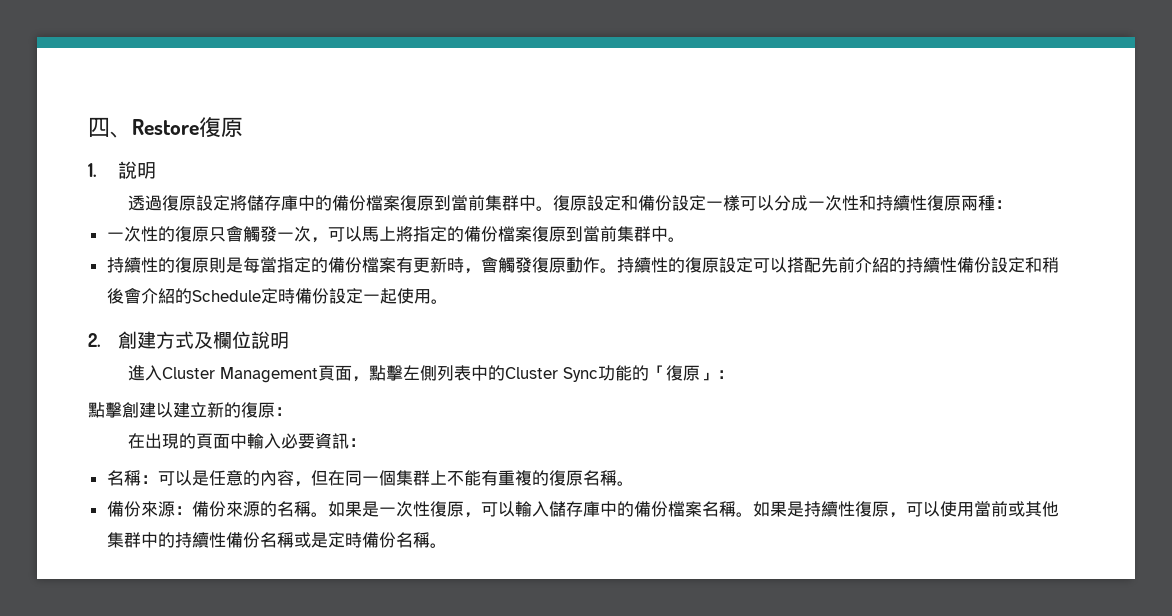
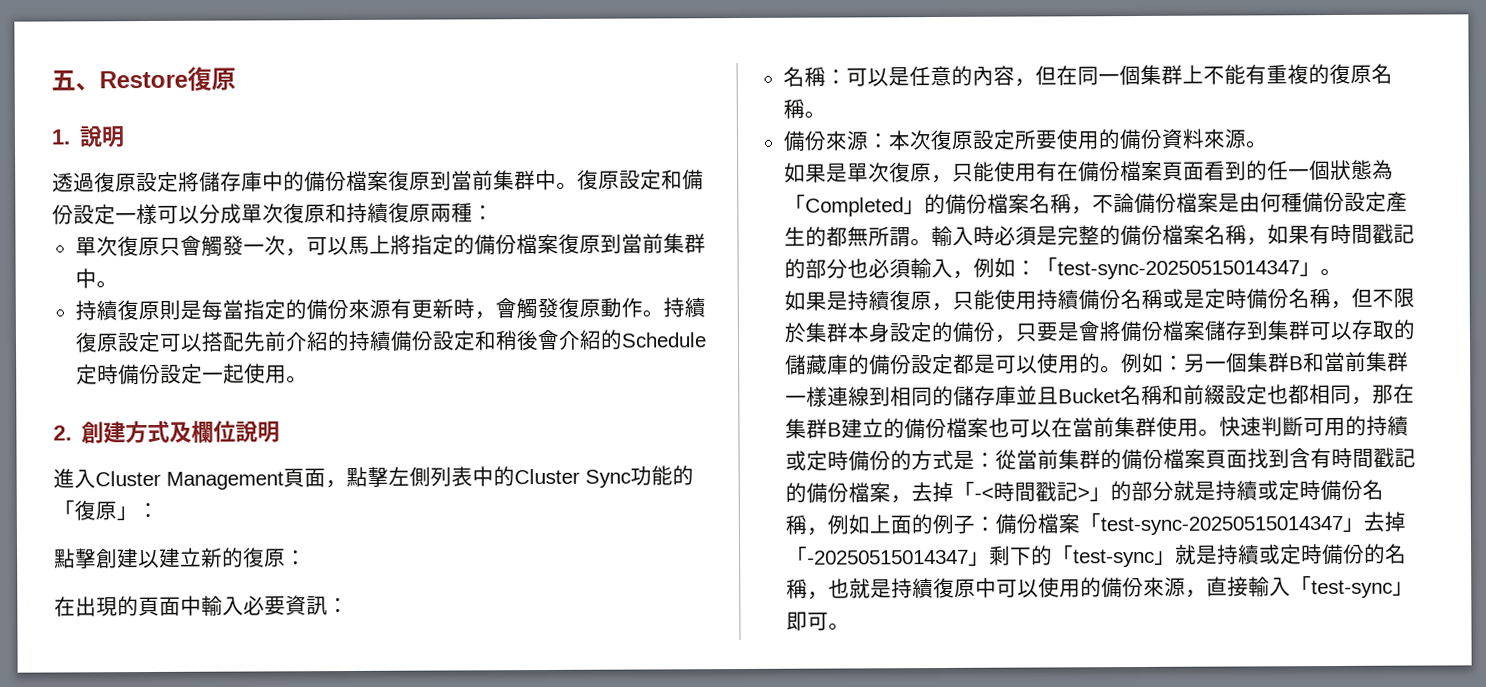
[88,117,110,137] 四 -> [51,70,76,91] 五
[808,195,928,211] 一次性和持續性 -> [241,202,389,224] 單次復原和持續
[106,226,175,242] 一次性的 -> [74,236,118,257] 單次
[140,257,175,273] 性的 -> (118, 310) none
[361,257,396,273] 檔案 -> [347,298,391,319] 來源
[650,257,685,273] 性的 -> (706, 307) none
[939,257,957,273] 性 -> (392, 340) none
[191,501,1059,518] [106,532,226,548] 備份來源的名稱。如果是一次性復原，可以輸入儲存庫中的備份檔案名稱。如果是持續性復原，可以使用當前或其他集群中的持續性 -> [887,128,1268,151] [784,159,1395,184] [784,191,1409,217] [784,223,1416,248] [784,257,1343,280] [784,289,1080,312] 本次復原設定所要使用的備份資料來源。 // 如果是單次復原，只能使用有在備份檔案頁面看到的任一個狀態為「Completed」的備份檔案名稱，不論備份檔案是由何種備份設定產生的都無所謂。輸入時必須是完整的備份檔案名稱，如果有時間戳記的部分也必須輸入，例如：「test-sync-20250515014347」。 // 如果是持續復原，只能使用持續
(430, 540) none -> [1330,287,1416,310] [784,319,1416,343] [785,351,1410,376] [785,383,1416,407] [785,415,1410,440] [785,447,1417,472] [785,479,1385,504] [785,511,1407,536] [786,543,1408,568] [786,576,1415,600] [786,611,830,631] ，但不限於集群本身設定的備份，只要是會將備份檔案儲存到集群可以存取的儲藏庫的備份設定都是可以使用的。例如：另一個集群B和當前集群一樣連線到相同的儲存庫並且Bucket名稱和前綴設定也都相同，那在集群B建立的備份檔案也可以在當前集群使用。快速判斷可用的持續或定時備份的方式是：從當前集群的備份檔案頁面找到含有時間戳記的備份檔案，去掉「-<時間戳記>」的部分就是持續或定時備份名稱，例如上面的例子：備份檔案「test-sync-20250515014347」去掉「-20250515014347」剩下的「test-sync」就是持續或定時備份的名稱，也就是持續復原中可以使用的備份來源，直接輸入「test-sync」即可

